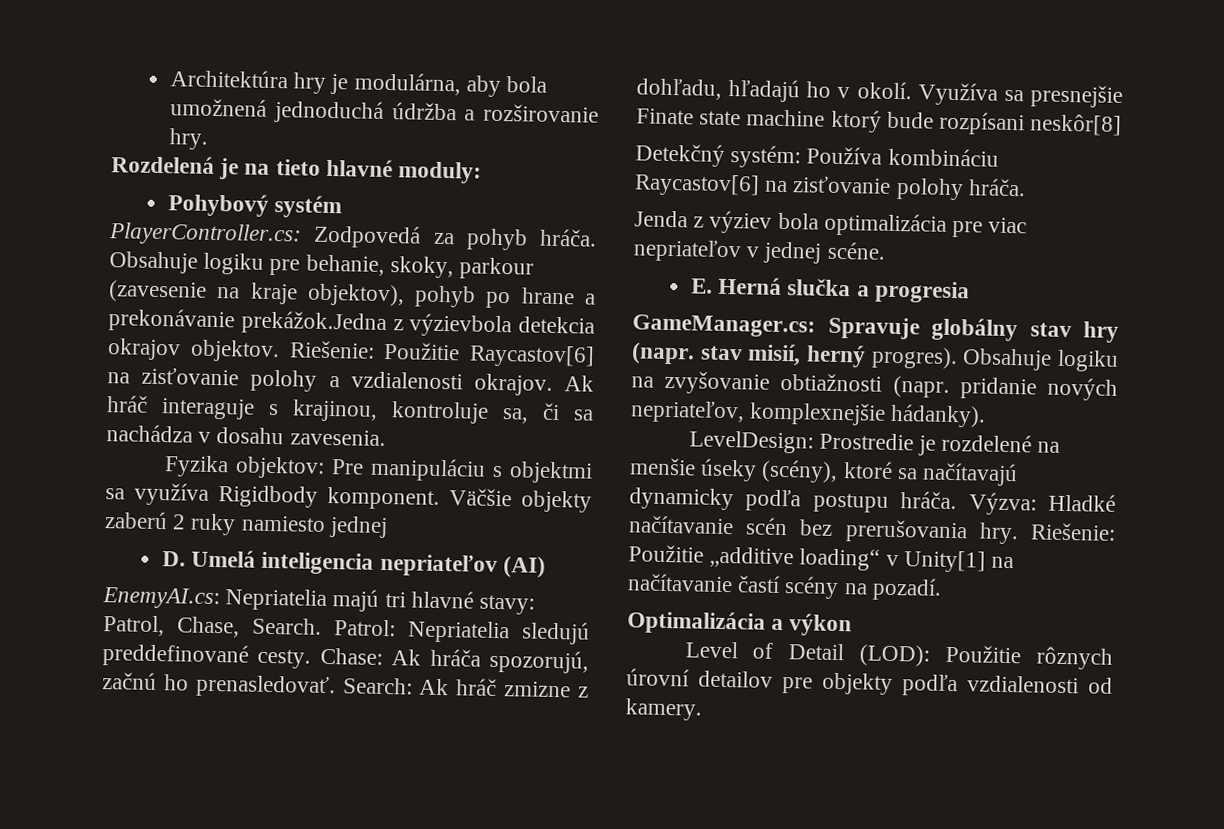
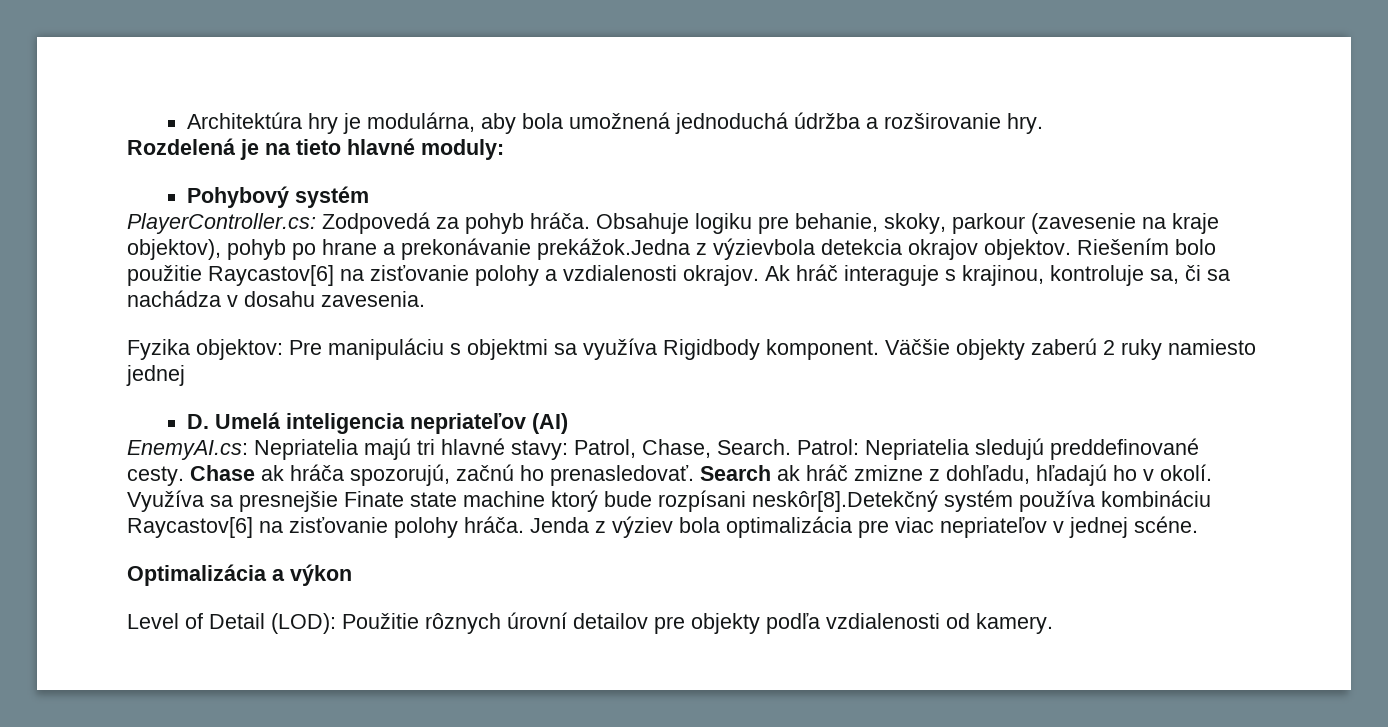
[288,340,461,361] Riešenie: Použitie -> [1077,238,1216,255] [127,265,202,286] Riešením bolo použitie
[319,647,422,666] Chase: Ak -> [190,465,284,481] Chase ak
[342,677,450,696] Search: Ak -> [700,465,800,481] Search ak
[1030,113,1123,136] [635,143,883,169] neskôr[8] // Detekčný systém: Používa -> [752,490,1095,512] neskôr[8].Detekčný systém používa
(1026, 187) // -> (524, 524) none
[691,276,970,304] [632,314,1119,343] [631,342,1119,372] [631,370,1118,401] [630,400,987,428] [688,430,1061,456] [629,457,1019,487] [629,487,1116,516] [628,515,1116,545] [628,544,1015,573] [627,573,942,601] // E. Herná slučka a progresia // GameManager.cs: Spravuje globálny stav hry (napr. stav misií, herný progres). Obsahuje logiku na zvyšovanie obtiažnosti (napr. pridanie nových nepriateľov, komplexnejšie hádanky). // LevelDesign: Prostredie je rozdelené na menšie úseky (scény), ktoré sa načítavajú dynamicky podľa postupu hráča. Výzva: Hladké načítavanie scén bez prerušovania hry. Riešenie: Použitie „additive loading“ v Unity[1] na načítavanie častí scény na pozadí. -> (1198, 524) none

